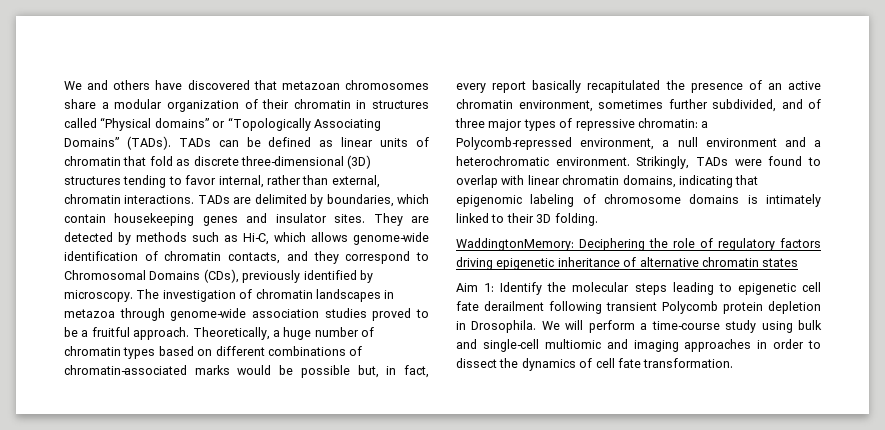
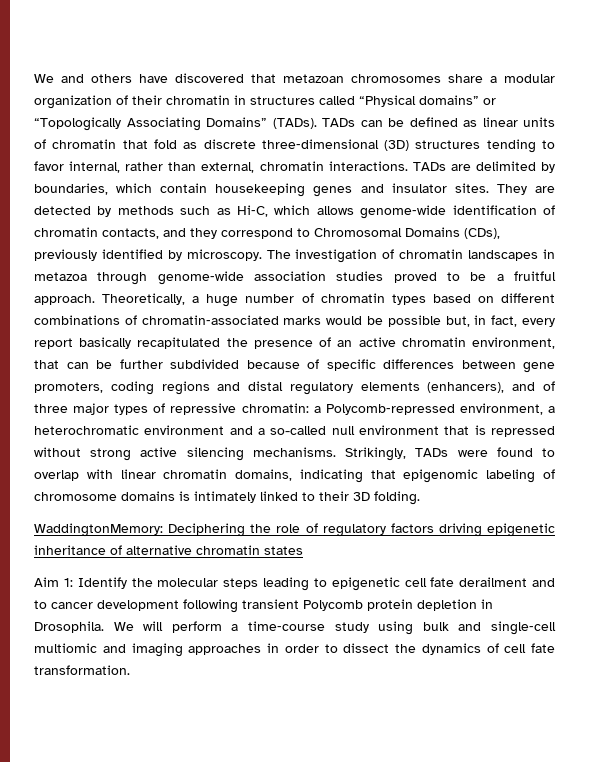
[598,99,776,112] sometimes further subdivided, -> [34,359,555,373] [34,381,505,395] that can be further subdivided because of specific differences between gene promoters, coding regions and distal regulatory elements (enhancers),
[677,137,698,147] null -> [34,425,139,435] heterochromatic
[456,156,630,166] heterochromatic environment. -> [270,425,555,437] [34,447,336,461] so-called null environment that is repressed without strong active silencing mechanisms.
(544, 306) none -> [531,578,555,587] [34,600,179,611] and to cancer development

